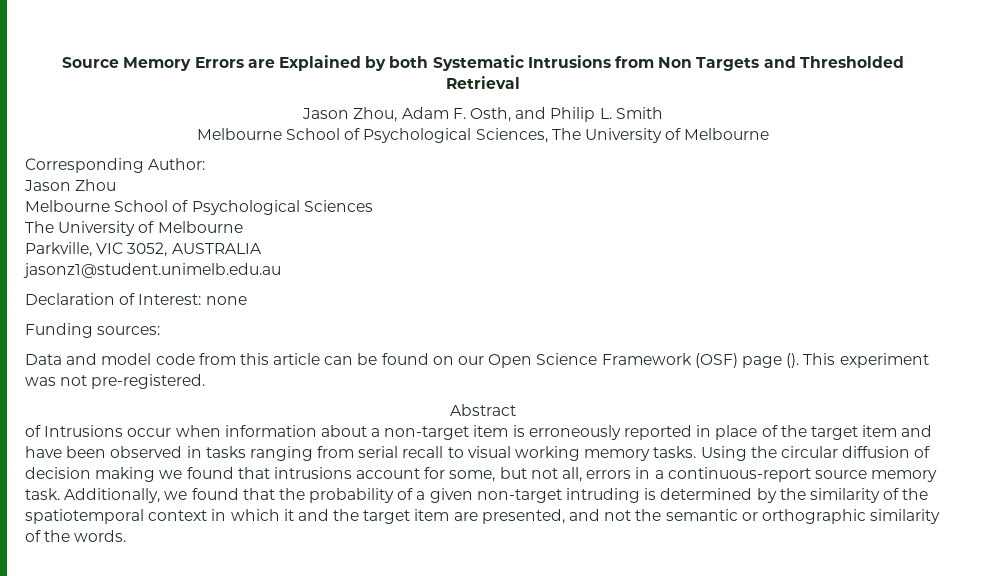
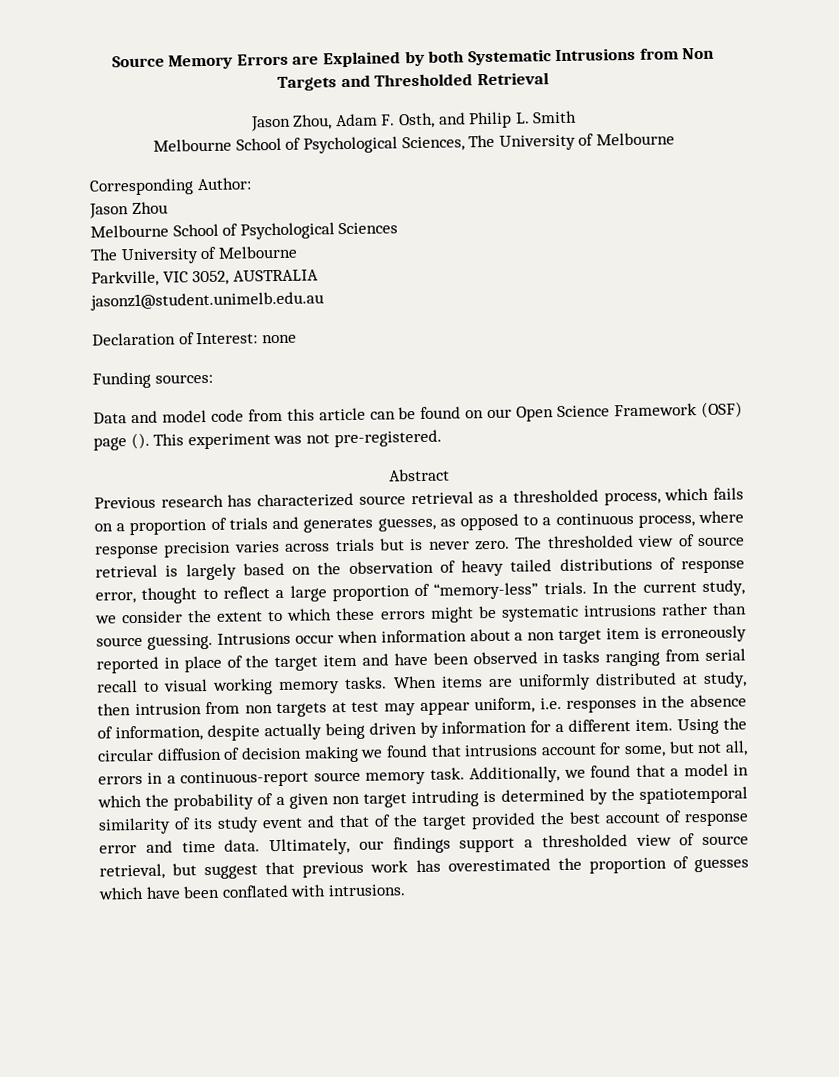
[25,425,41,437] of -> [94,487,745,509] [94,510,744,536] [95,534,745,559] [95,557,745,581] [95,579,745,604] [95,602,747,624] [96,633,213,650] Previous research has characterized source retrieval as a thresholded process, which fails on a proportion of trials and generates guesses, as opposed to a continuous process, where response precision varies across trials but is never zero. The thresholded view of source retrieval is largely based on the observation of heavy tailed distributions of response error, thought to reflect a large proportion of “memory-less” trials. In the current study, we consider the extent to which these errors might be systematic intrusions rather than source guessing.
[384,426,470,440] non-target -> [527,629,603,645] non target
(697, 452) none -> [392,671,747,691] [97,694,747,718] [97,719,674,742] When items are uniformly distributed at study, then intrusion from non targets at test may appear uniform, i.e. responses in the absence of information, despite actually being driven by information for a different item.
(275, 494) none -> [670,763,749,777] [97,794,142,808] a model in which
[476,489,562,503] non-target -> [331,793,408,808] non target
[809,488,929,503] [25,509,941,524] [25,530,127,542] similarity of the spatiotemporal context in which it and the target item are presented, and not the semantic or orthographic similarity of the words. -> [638,786,748,804] [98,810,749,835] [99,833,749,856] [99,856,749,880] [98,884,406,900] spatiotemporal similarity of its study event and that of the target provided the best account of response error and time data. Ultimately, our findings support a thresholded view of source retrieval, but suggest that previous work has overestimated the proportion of guesses which have been conflated with intrusions.

